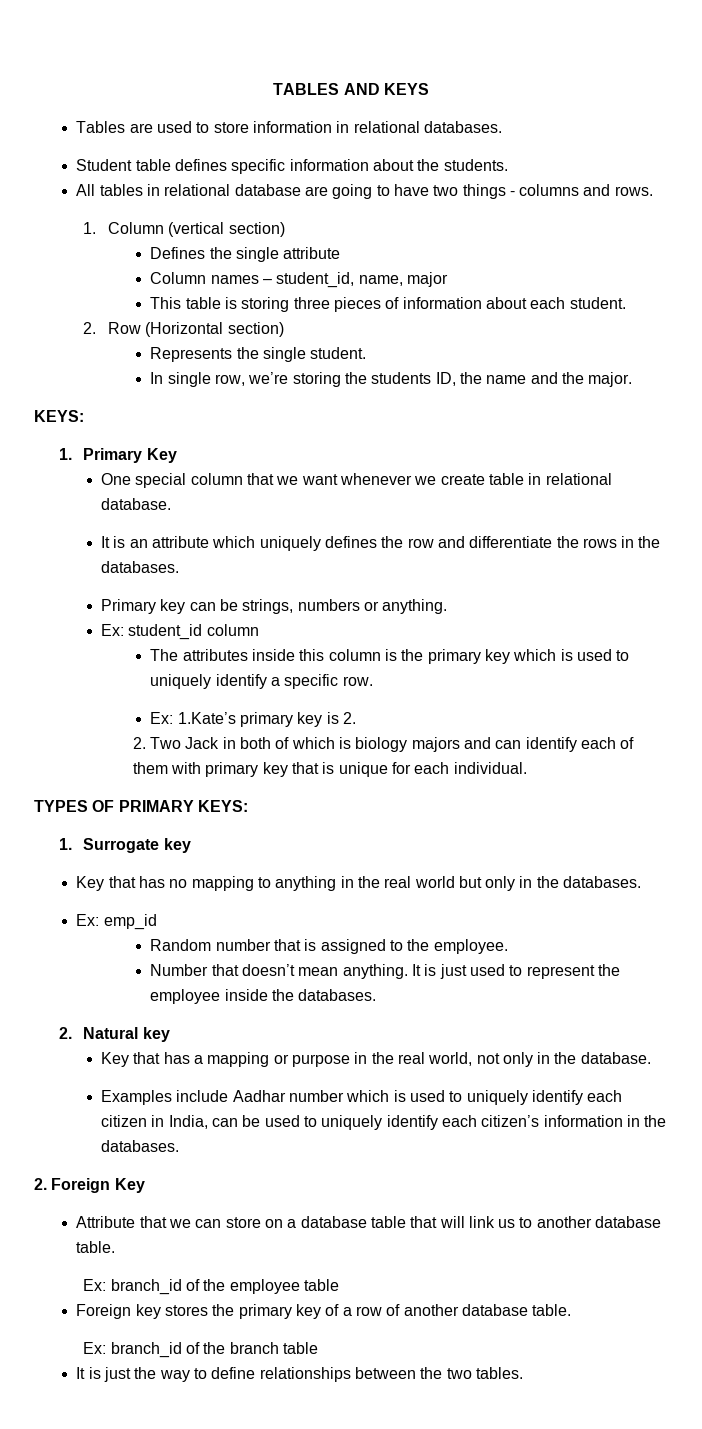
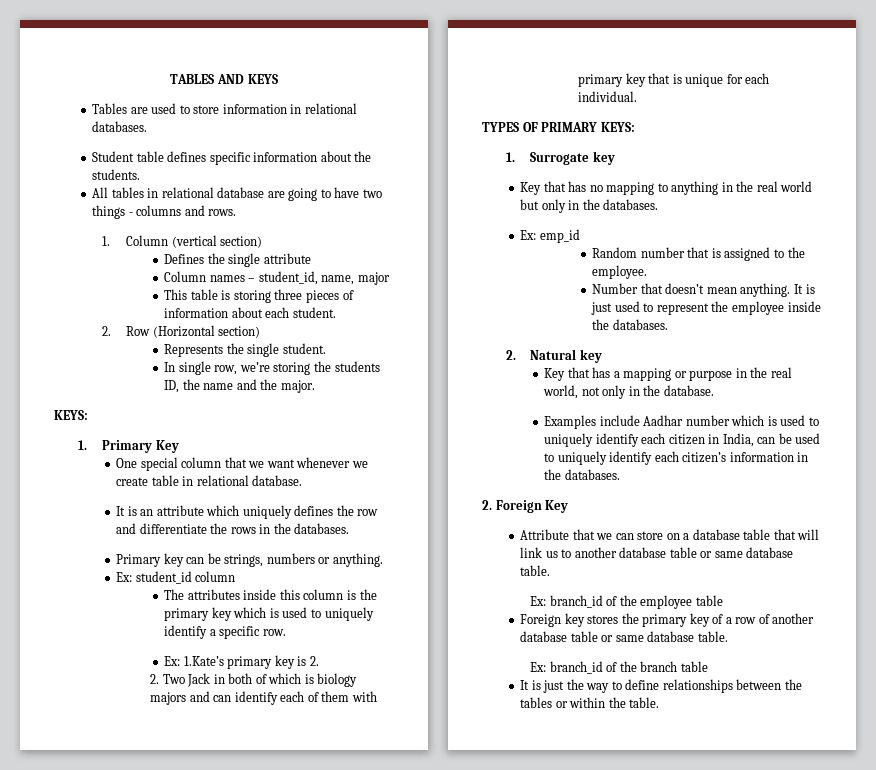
(662, 1222) none -> [669,547,794,558] table or same database
(528, 1310) none -> [570,631,695,642] table or same database
[446,1367,523,1379] two tables. -> [520,697,660,708] tables or within the table.

